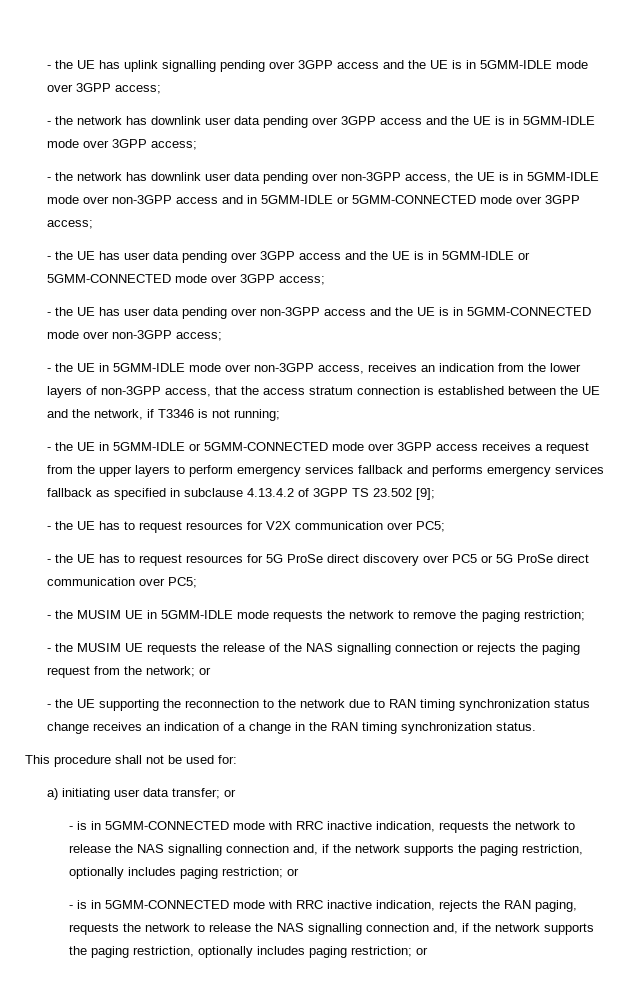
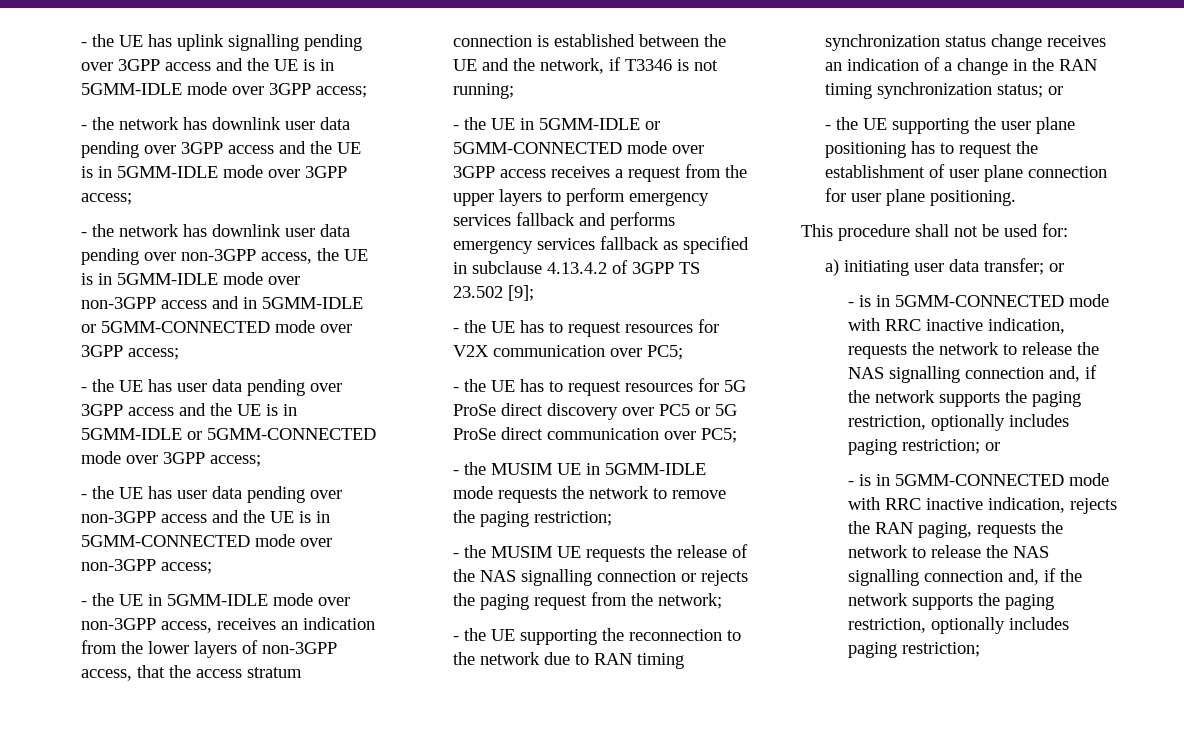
[198,667,211,675] or -> (722, 601) none
[495,722,536,731] status. -> [996,84,1063,98] [824,117,1075,134] [824,141,1038,158] [824,164,1107,182] [824,188,1016,206] status; or // - the UE supporting the user plane positioning has to request the establishment of user plane connection for user plane positioning.
[415,947,428,955] or -> (981, 649) none

